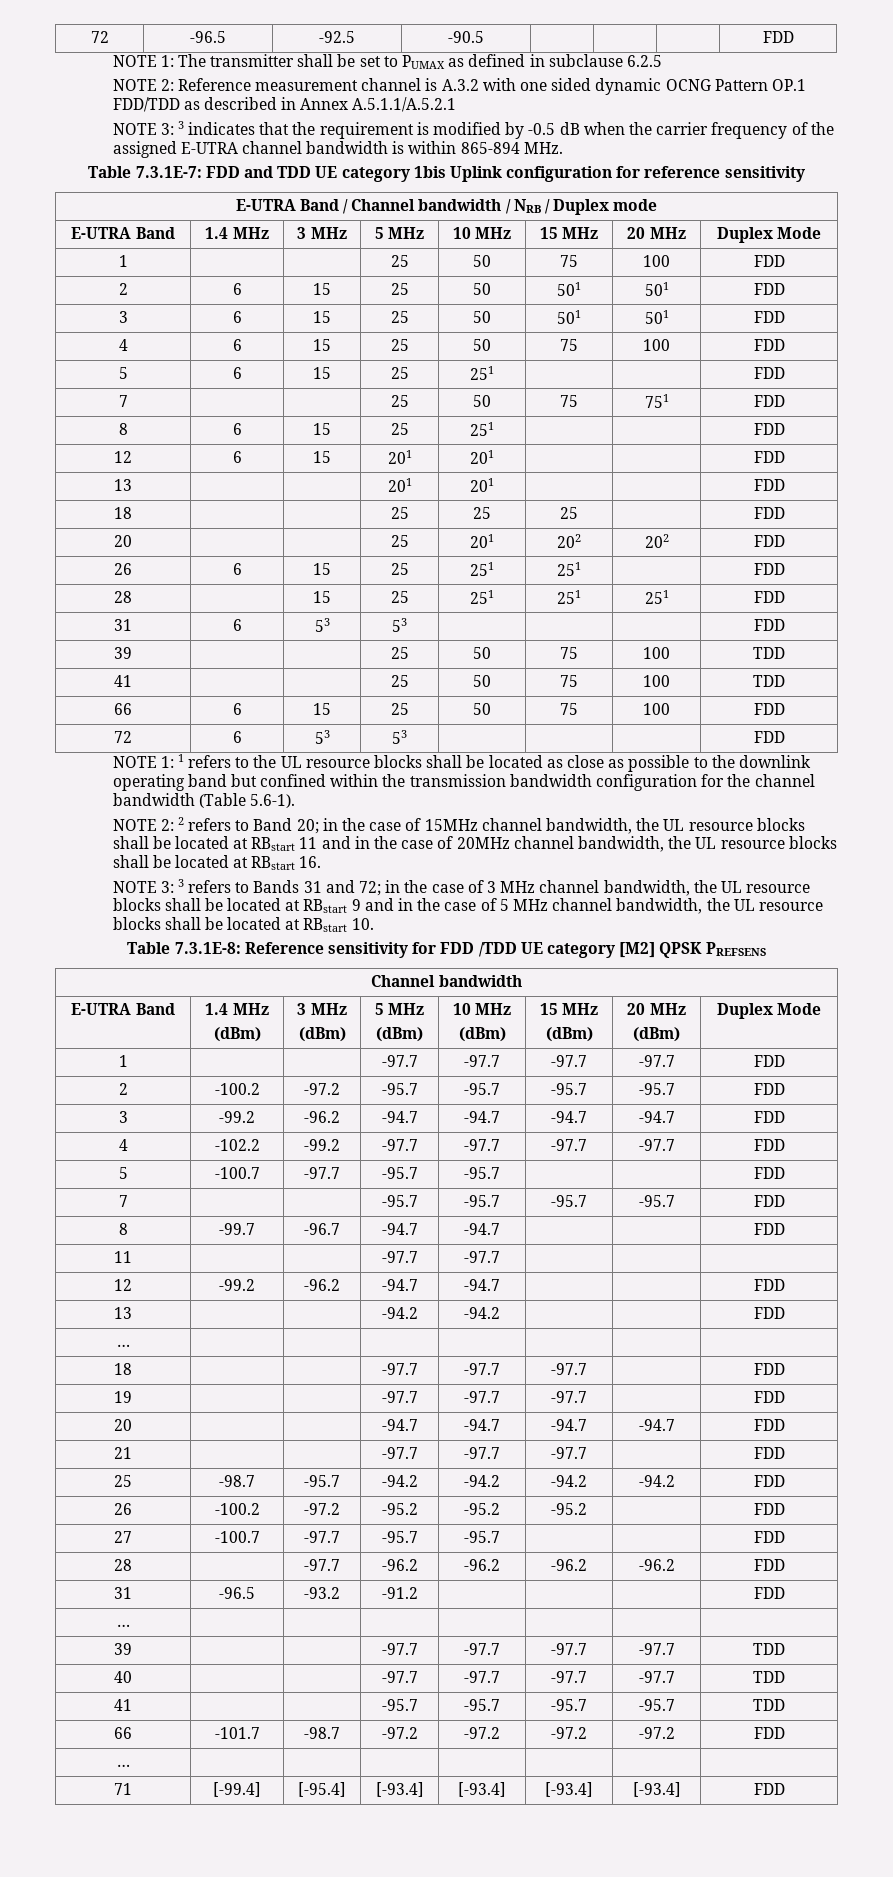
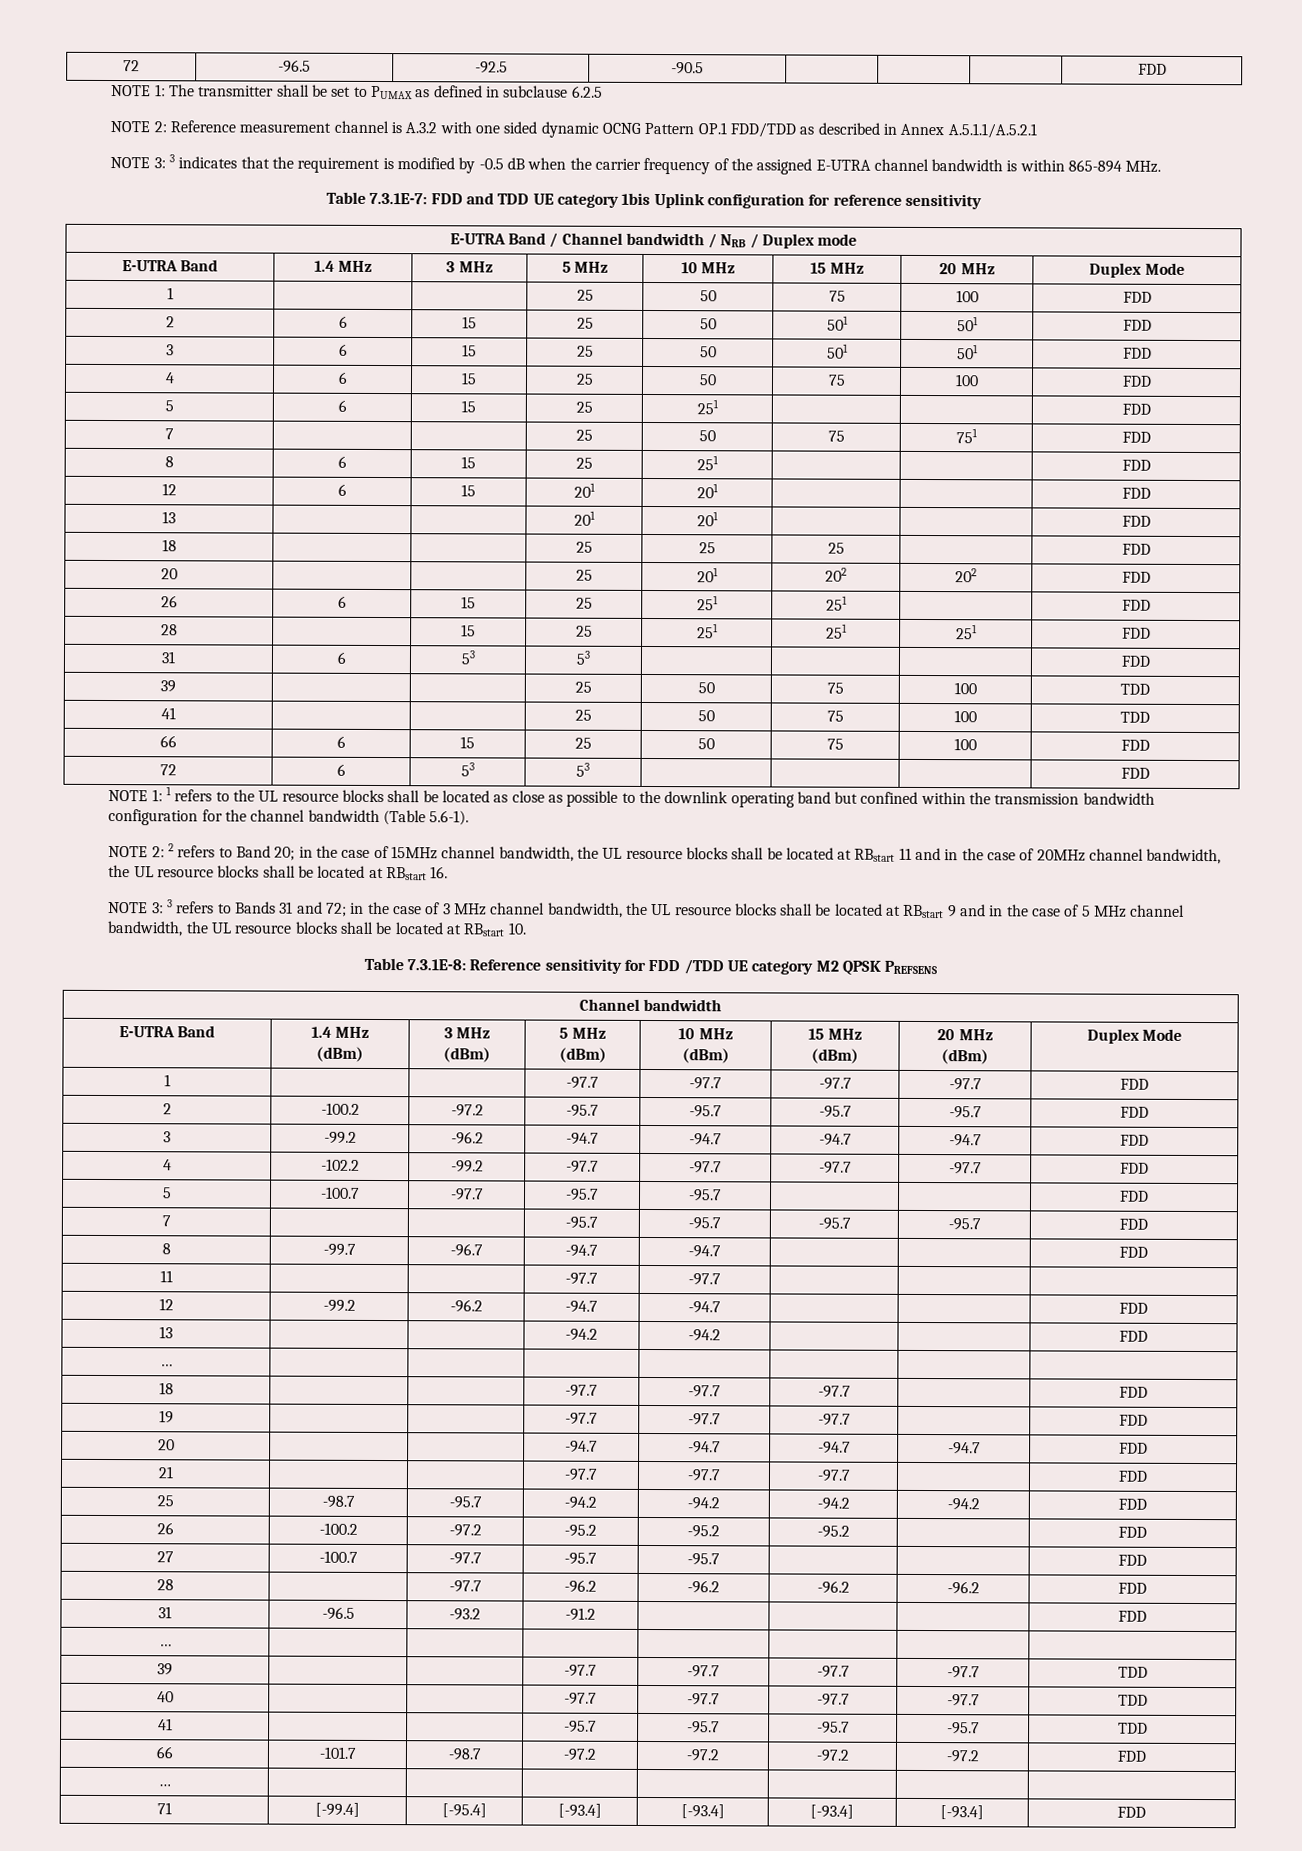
[619,942,656,958] [M2] -> [815,960,839,972] M2

